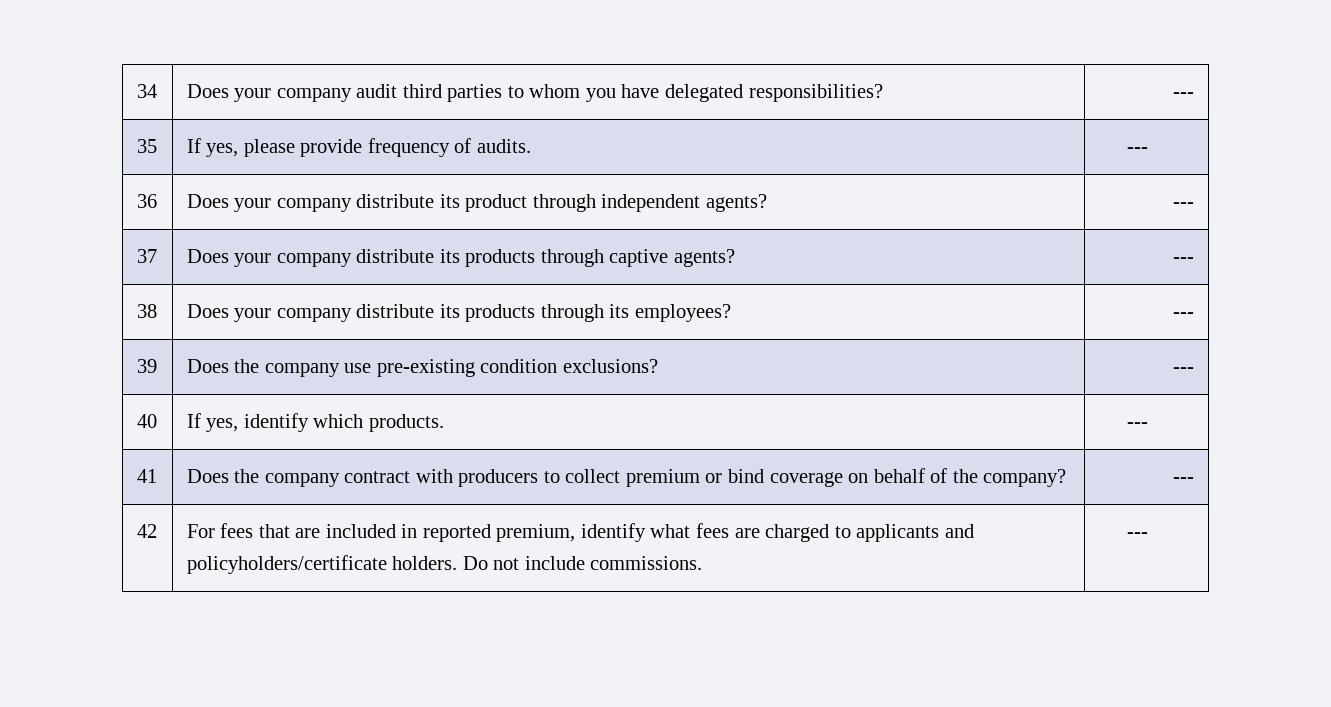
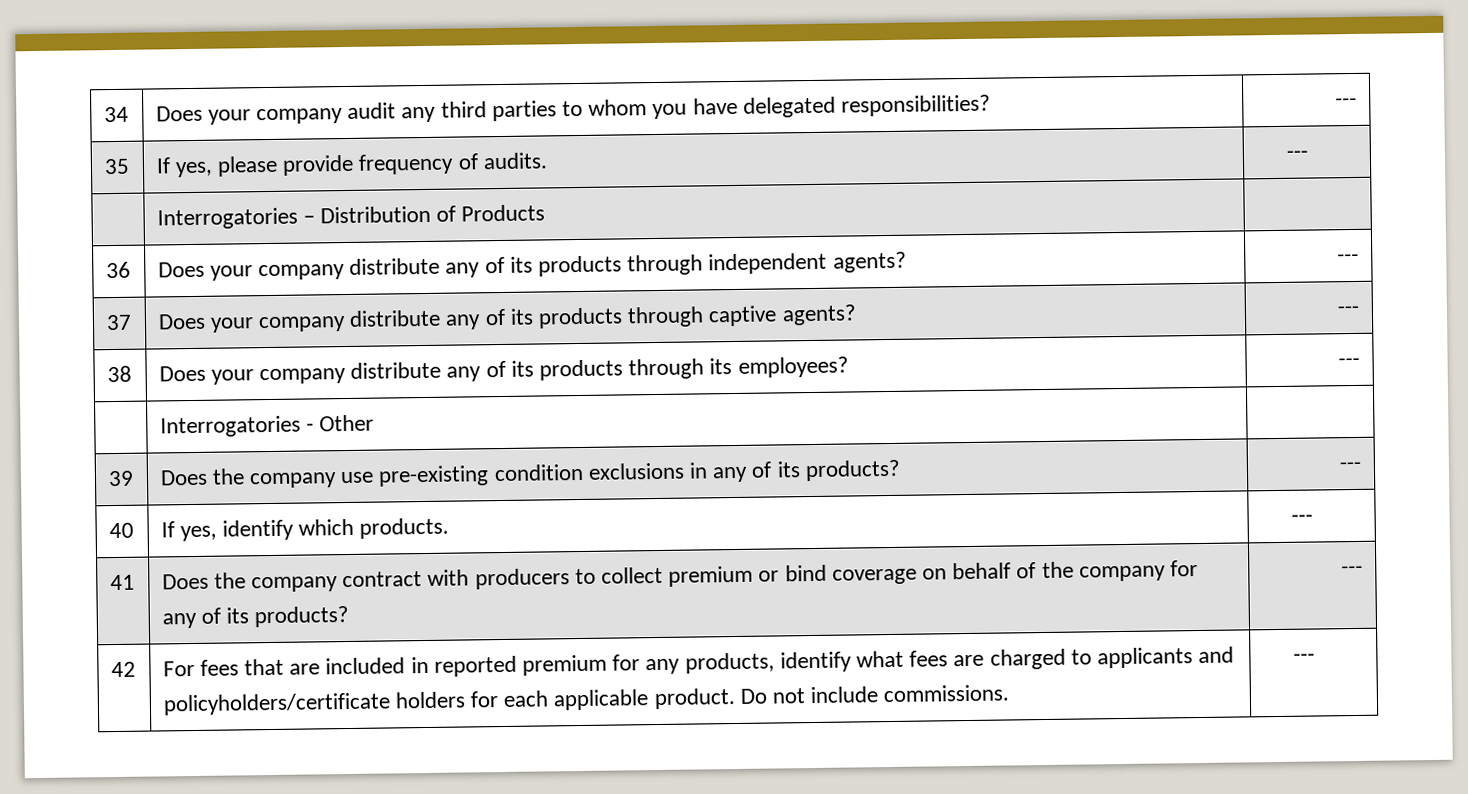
(398, 91) none -> [401,106,437,123] any
(1149, 150) none -> [156,204,546,230] // | Interrogatories – Distribution of Products |
[439,194,528,212] its product -> [445,255,623,278] any of its products
(435, 256) none -> [445,308,506,330] any of
(435, 311) none -> [446,360,506,382] any of
(1195, 315) none -> [159,414,374,438] // | Interrogatories - Other |
[562,359,658,373] exclusions? -> [587,459,901,483] exclusions in any of its products?
[983,469,1067,487] company? -> [1078,560,1199,582] [161,605,350,629] company for any of its products?
[496,524,576,542] premium, -> [522,652,775,676] premium for any products,
[392,556,458,570] holders. -> [394,688,736,711] holders for each applicable product.

